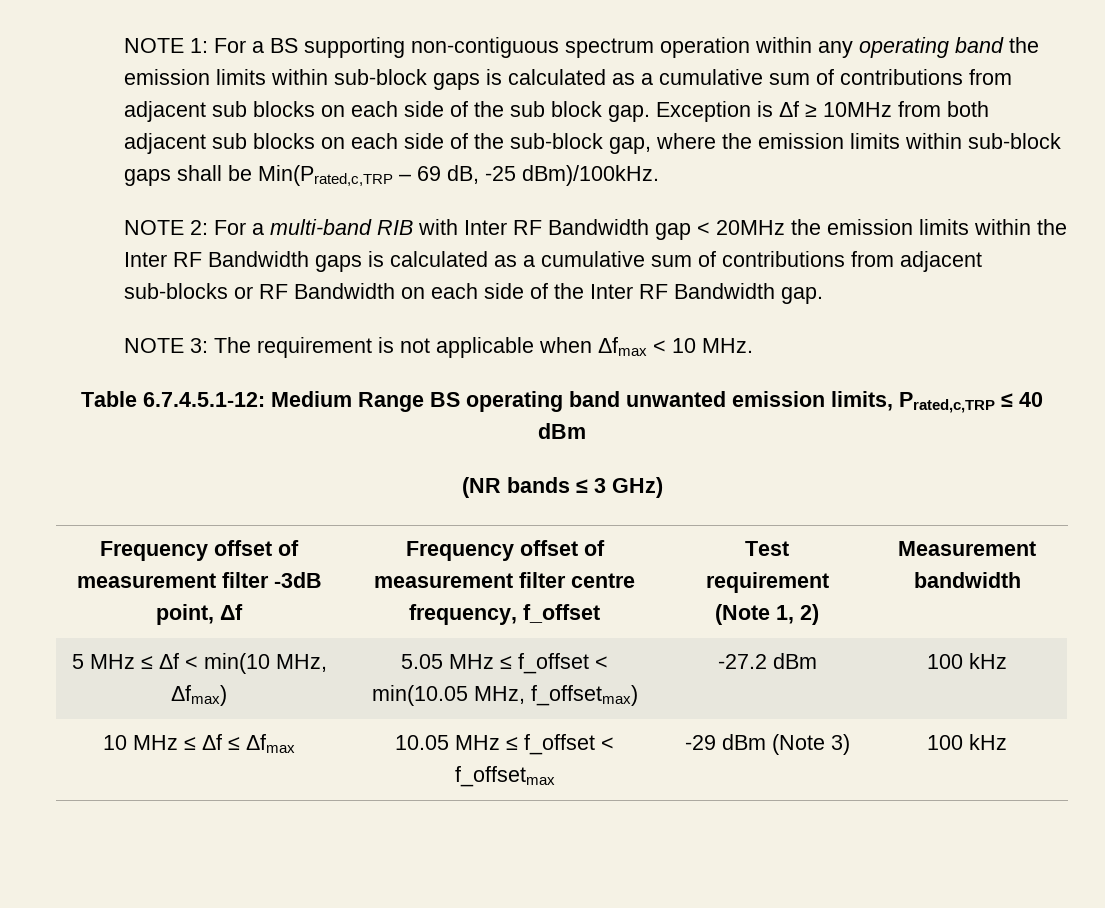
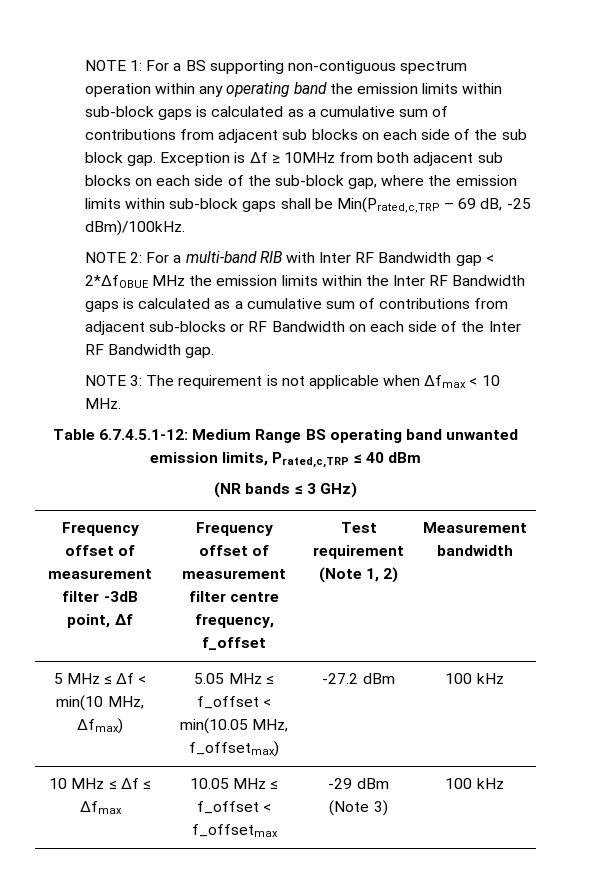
[715,220,785,235] 20MHz -> [84,275,186,288] 2*ΔfOBUE MHz

